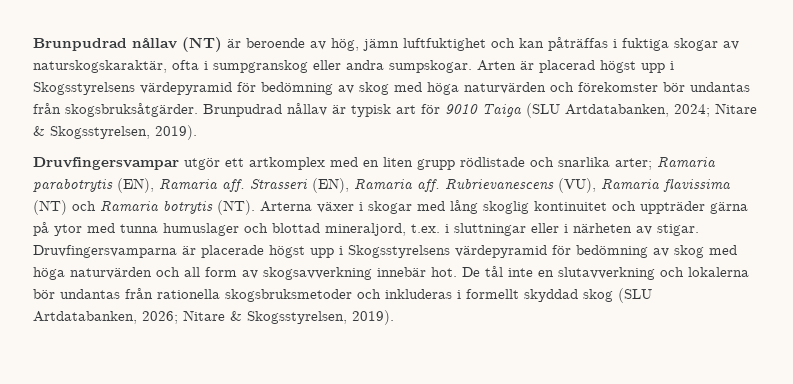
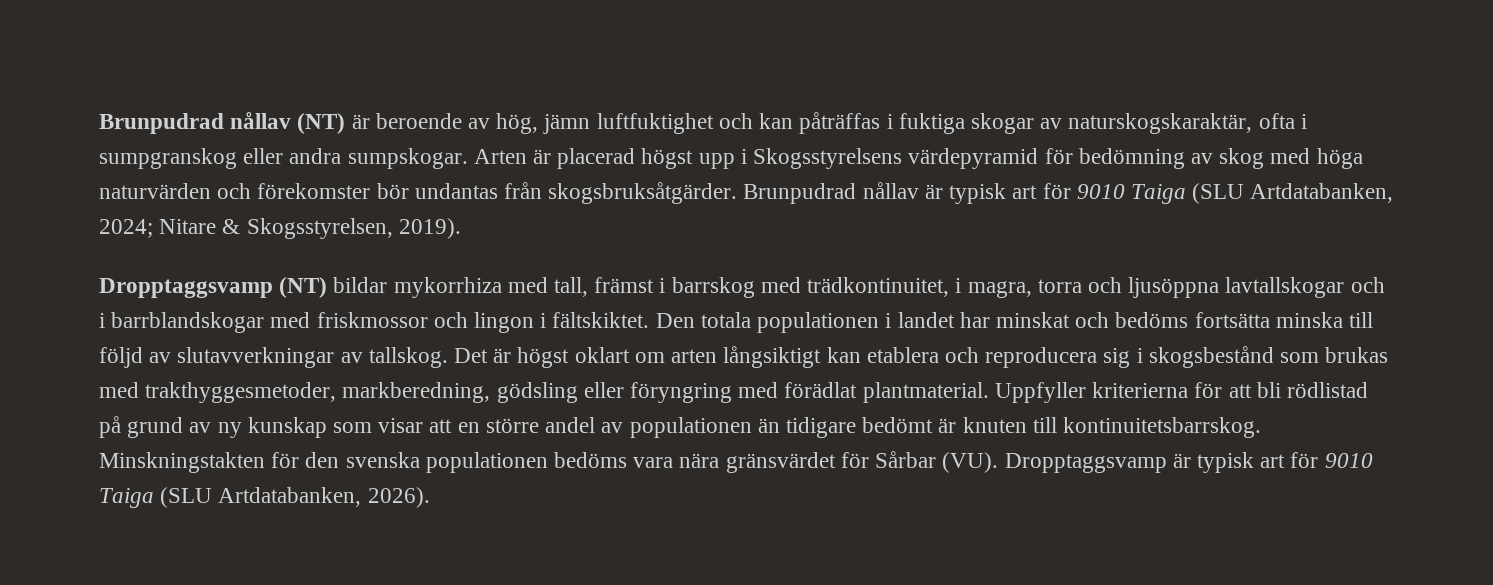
[33,157,716,170] [33,178,731,193] [33,200,748,215] [33,222,699,236] [33,245,737,258] [33,266,749,280] [33,288,652,303] [33,310,394,325] Druvfingersvampar utgör ett artkomplex med en liten grupp rödlistade och snarlika arter; Ramaria parabotrytis (EN), Ramaria aff. Strasseri (EN), Ramaria aff. Rubrievanescens (VU), Ramaria flavissima (NT) och Ramaria botrytis (NT). Arterna växer i skogar med lång skoglig kontinuitet och uppträder gärna på ytor med tunna humuslager och blottad mineraljord, t.ex. i sluttningar eller i närheten av stigar. Druvfingersvamparna är placerade högst upp i Skogsstyrelsens värdepyramid för bedömning av skog med höga naturvärden och all form av skogsavverkning innebär hot. De tål inte en slutavverkning och lokalerna bör undantas från rationella skogsbruksmetoder och inkluderas i formellt skyddad skog (SLU Artdatabanken, 2026; Nitare & Skogsstyrelsen, 2019). -> [99,277,1385,298] [99,312,1373,333] [99,346,1389,368] [99,382,1368,403] [99,416,1261,438] [99,451,1373,473] [99,487,430,508] Dropptaggsvamp (NT) bildar mykorrhiza med tall, främst i barrskog med trädkontinuitet, i magra, torra och ljusöppna lavtallskogar och i barrblandskogar med friskmossor och lingon i fältskiktet. Den totala populationen i landet har minskat och bedöms fortsätta minska till följd av slutavverkningar av tallskog. Det är högst oklart om arten långsiktigt kan etablera och reproducera sig i skogsbestånd som brukas med trakthyggesmetoder, markberedning, gödsling eller föryngring med förädlat plantmaterial. Uppfyller kriterierna för att bli rödlistad på grund av ny kunskap som visar att en större andel av populationen än tidigare bedömt är knuten till kontinuitetsbarrskog. Minskningstakten för den svenska populationen bedöms vara nära gränsvärdet för Sårbar (VU). Dropptaggsvamp är typisk art för 9010 Taiga (SLU Artdatabanken, 2026).

